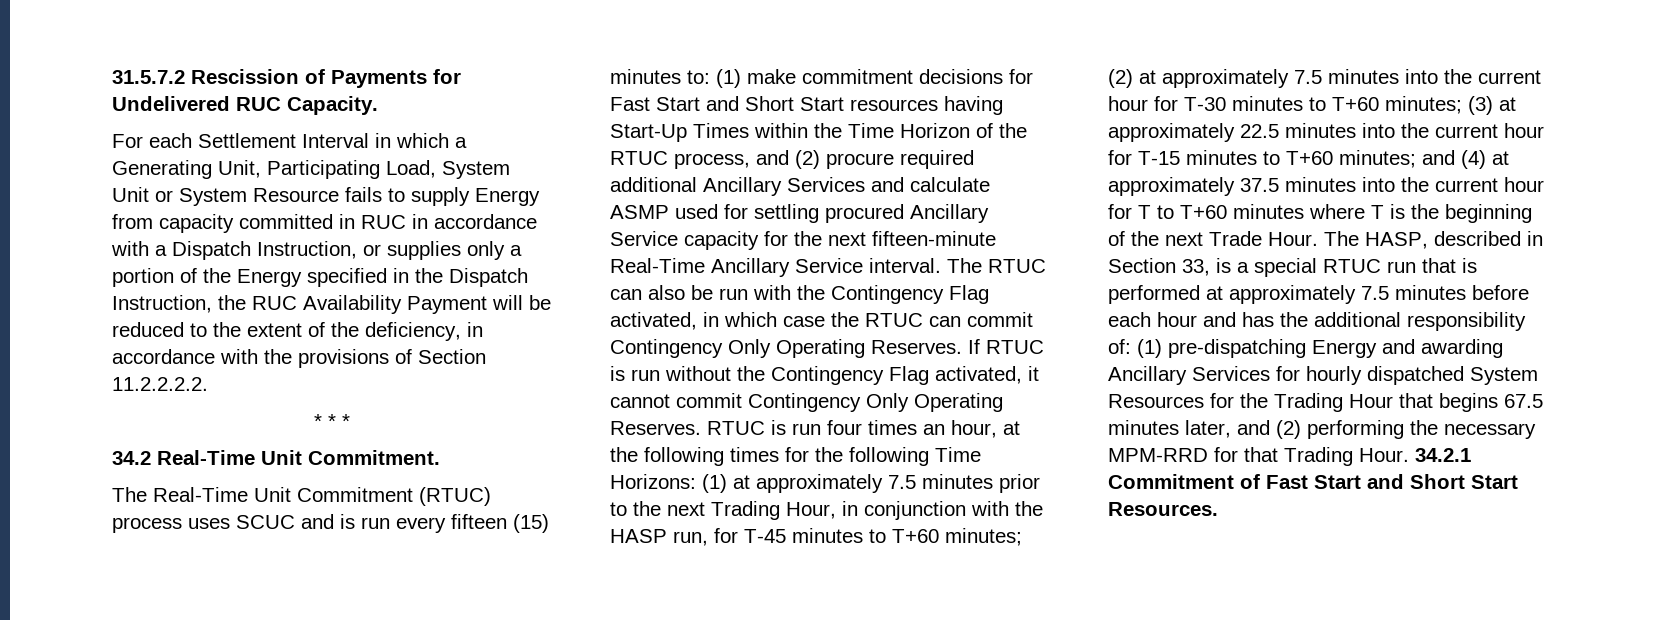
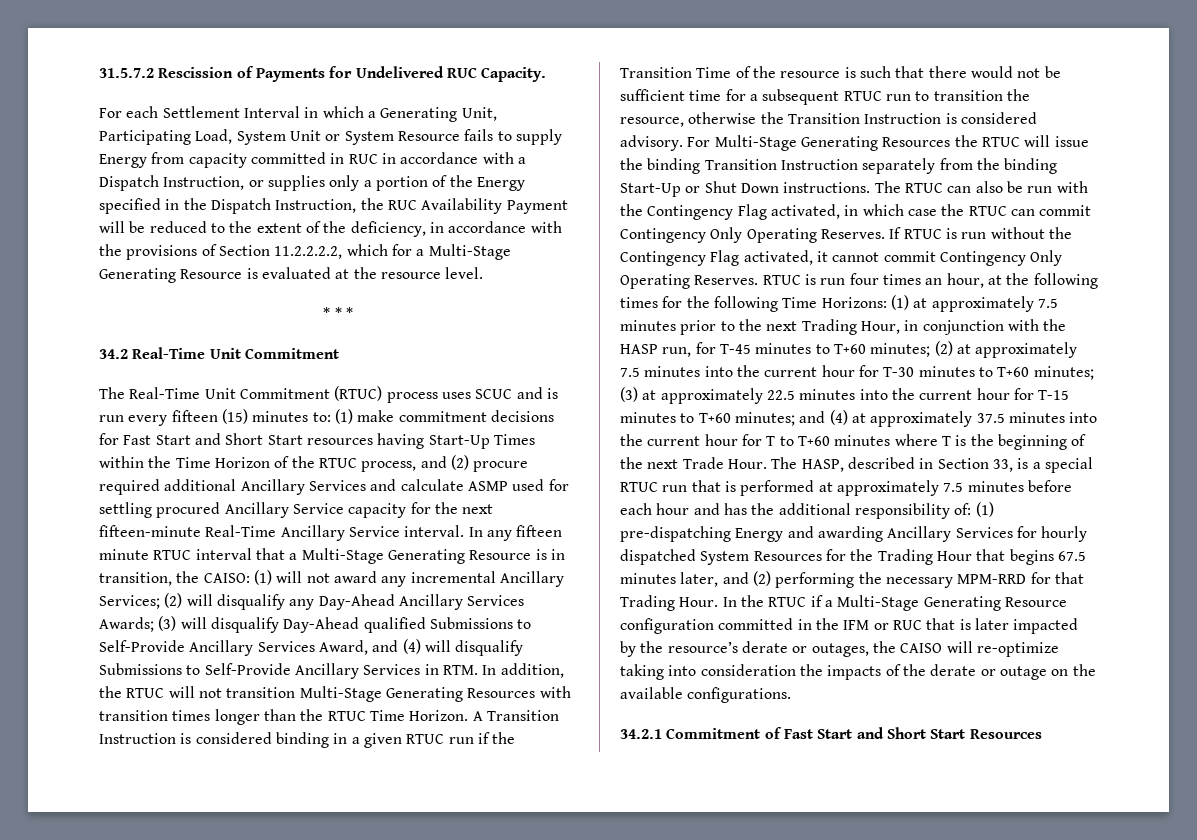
[112,377,208,391] 11.2.2.2.2. -> [274,244,511,260] [99,267,484,283] 11.2.2.2.2, which for a Multi-Stage Generating Resource is evaluated at the resource level.
[308,450,440,465] Commitment. -> [244,348,339,359] Commitment
(941, 265) none -> [468,525,563,541] [99,548,565,564] [99,570,564,587] [99,593,525,610] [99,616,532,633] [99,639,524,656] [99,663,564,679] [99,686,571,702] [99,709,559,725] [99,732,516,748] [620,66,1061,78] [620,89,1030,105] [620,112,1037,127] [620,135,1089,151] [620,158,1058,174] [620,181,871,197] In any fifteen minute RTUC interval that a Multi-Stage Generating Resource is in transition, the CAISO: (1) will not award any incremental Ancillary Services; (2) will disqualify any Day-Ahead Ancillary Services Awards; (3) will disqualify Day-Ahead qualified Submissions to Self-Provide Ancillary Services Award, and (4) will disqualify Submissions to Self-Provide Ancillary Services in RTM. In addition, the RTUC will not transition Multi-Stage Generating Resources with transition times longer than the RTUC Time Horizon. A Transition Instruction is considered binding in a given RTUC run if the Transition Time of the resource is such that there would not be sufficient time for a subsequent RTUC run to transition the resource, otherwise the Transition Instruction is considered advisory. For Multi-Stage Generating Resources the RTUC will issue the binding Transition Instruction separately from the binding Start-Up or Shut Down instructions.
(1409, 455) none -> [722,595,1067,611] [620,618,1079,634] [620,641,1059,657] [620,664,1096,680] [620,687,792,703] In the RTUC if a Multi-Stage Generating Resource configuration committed in the IFM or RUC that is later impacted by the resource’s derate or outages, the CAISO will re-optimize taking into consideration the impacts of the derate or outage on the available configurations. //
[1108,502,1218,516] Resources. -> [969,729,1042,739] Resources

